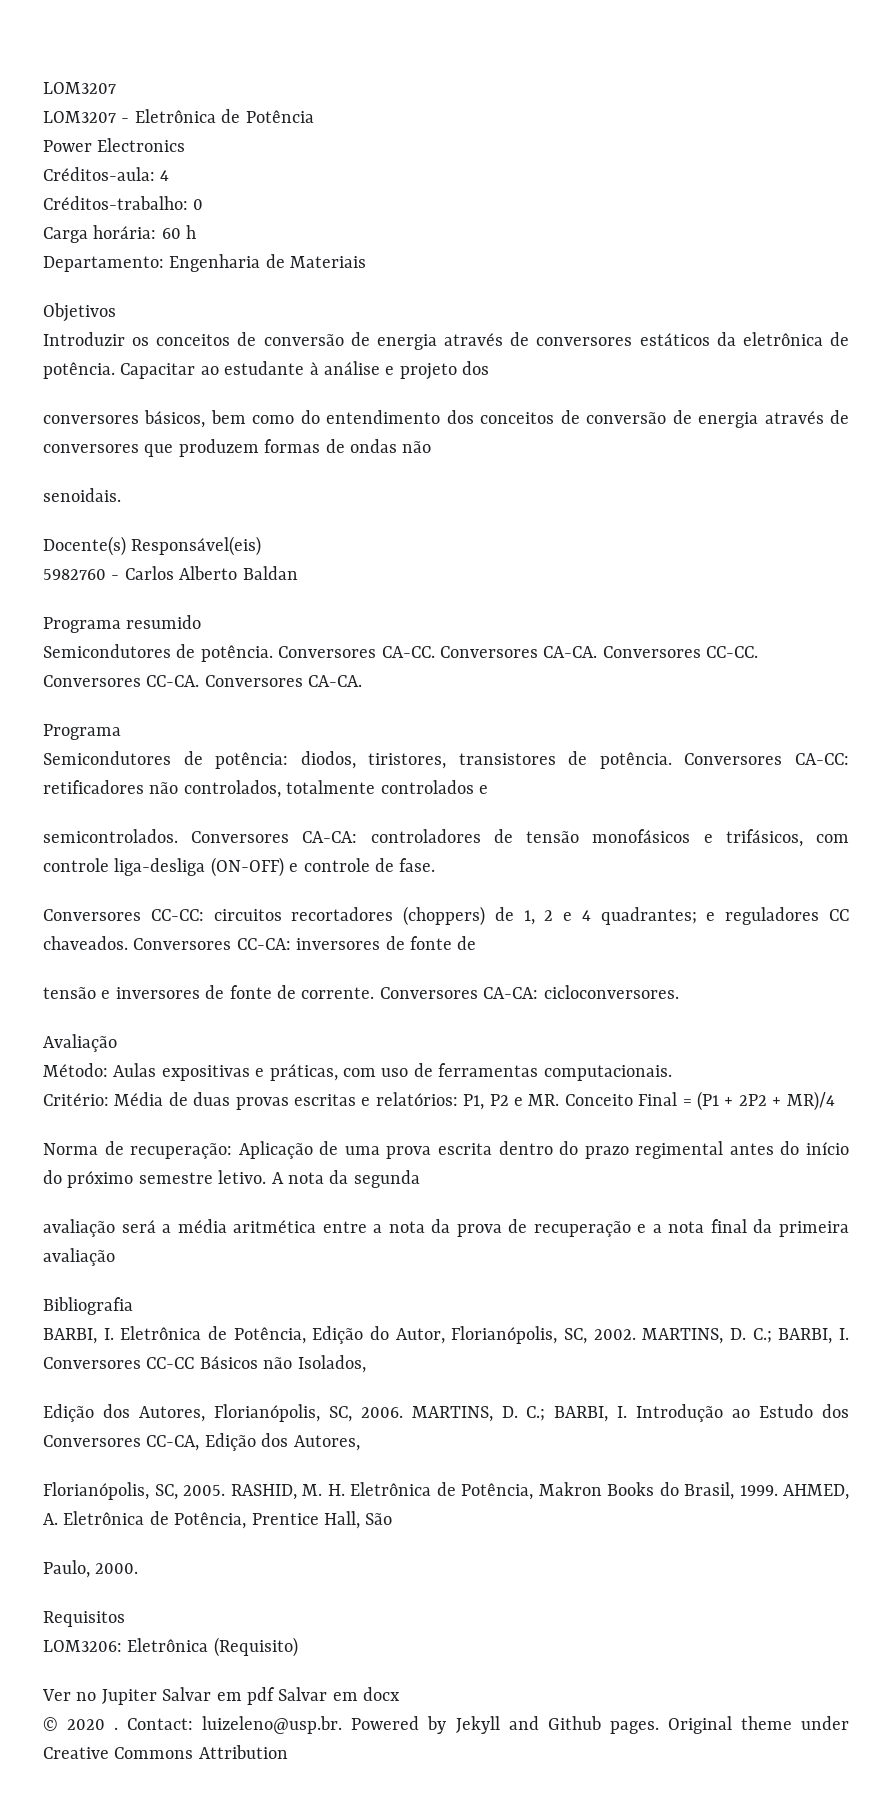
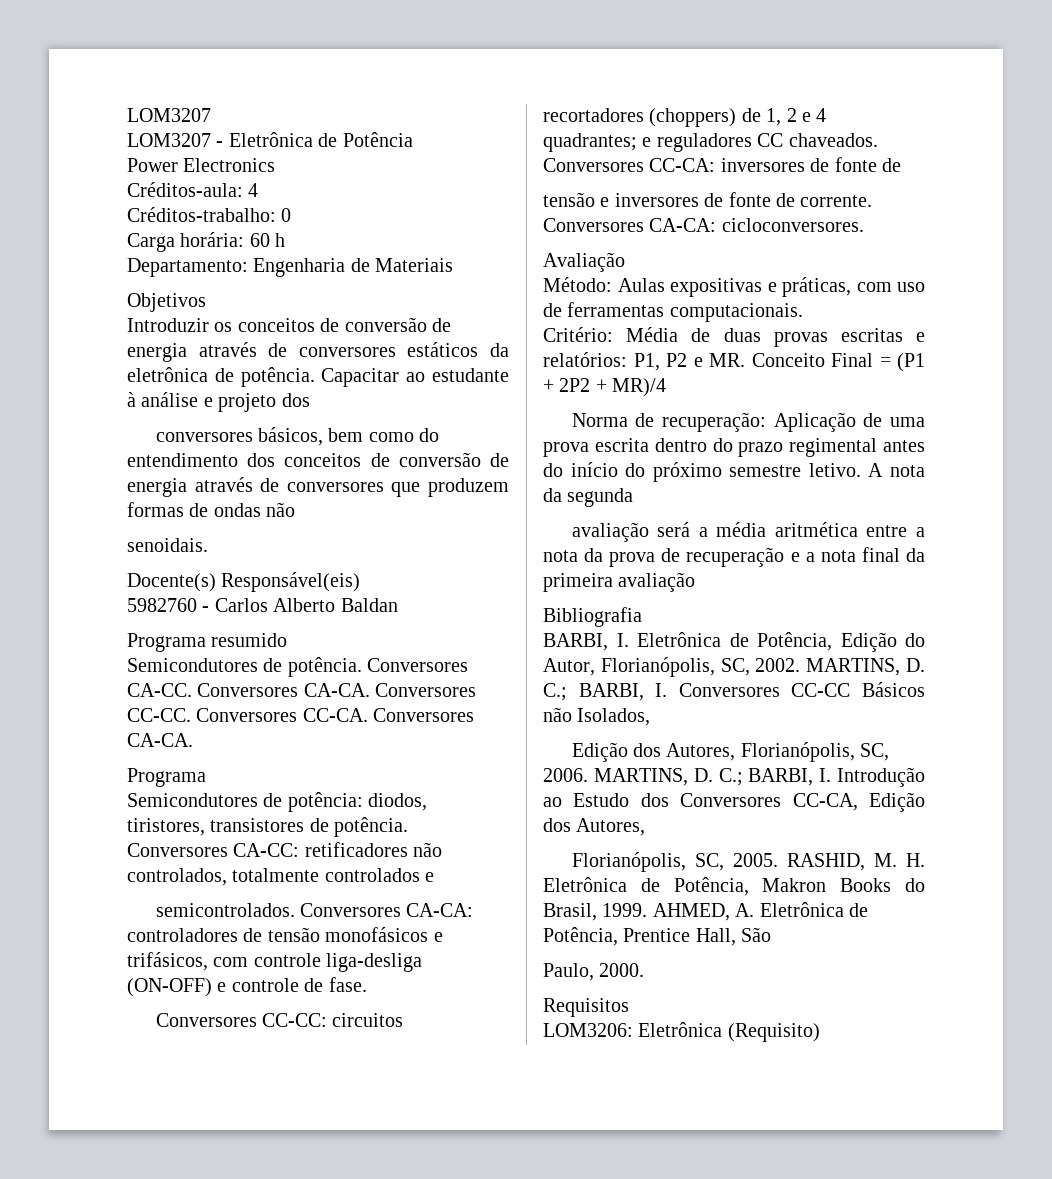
[42,1687,401,1705] [43,1716,850,1734] [43,1745,288,1759] // Ver no Jupiter Salvar em pdf Salvar em docx // © 2020 . Contact: luizeleno@usp.br. Powered by Jekyll and Github pages. Original theme under Creative Commons Attribution -> (820, 1032) none

